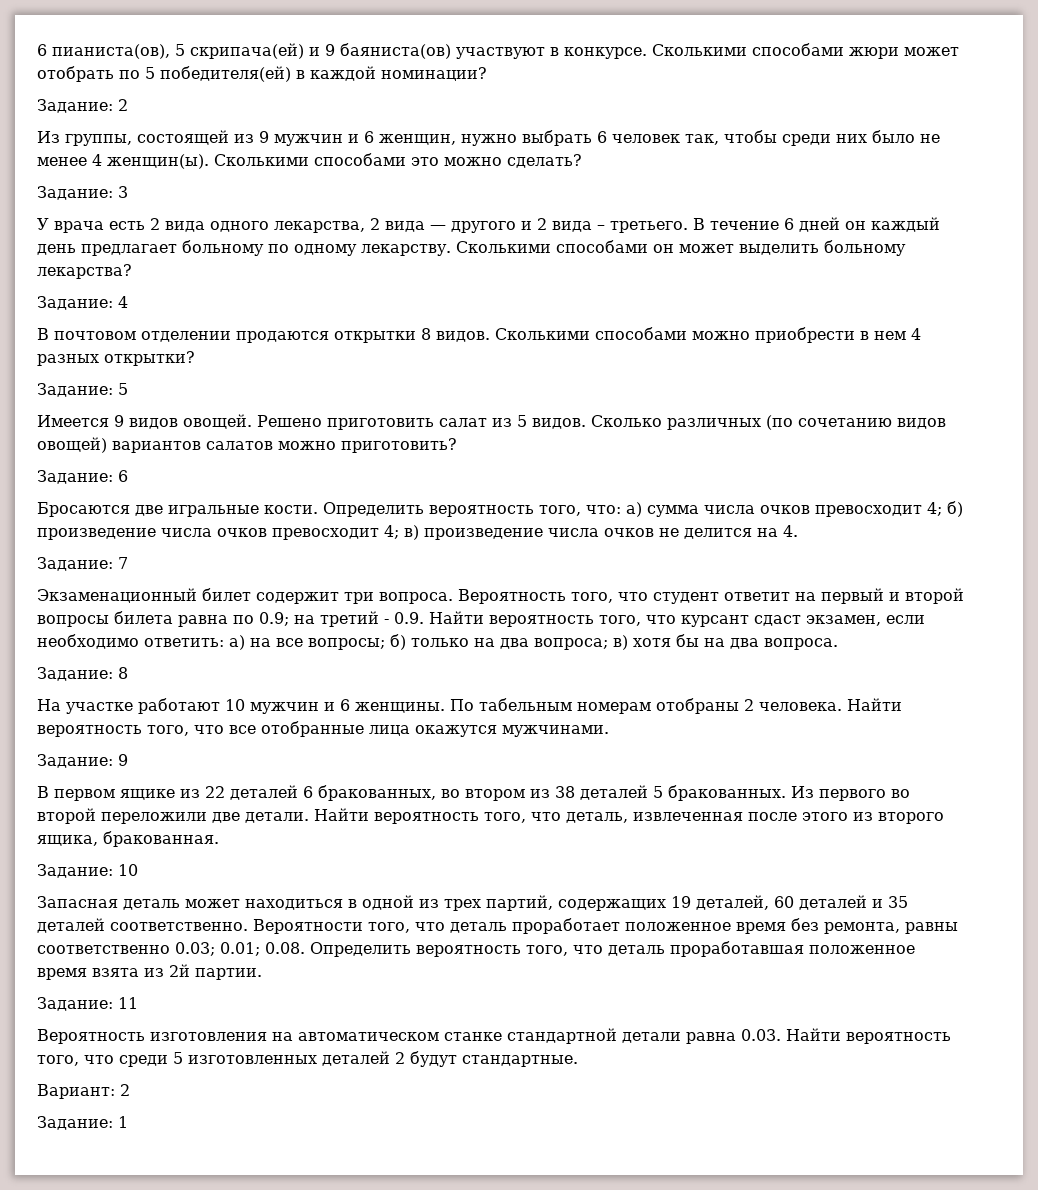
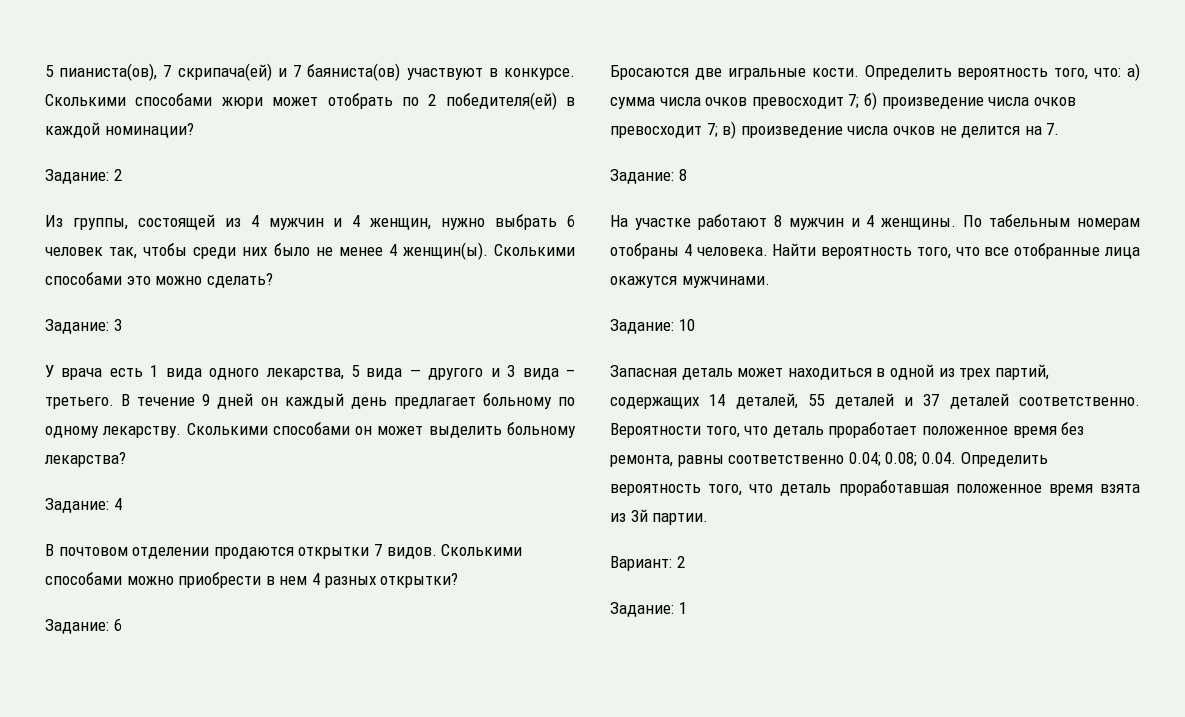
[37,44,185,59] 6 пианиста(ов), 5 -> [45,63,172,81] 5 пианиста(ов), 7
[325,44,335,56] 9 -> [293,65,302,77] 7
[145,67,155,79] 5 -> [428,94,437,106] 2
[259,131,374,146] 9 мужчин и 6 -> [250,215,361,230] 4 мужчин и 4
[150,218,160,230] 2 -> [150,365,159,377] 1
[370,218,380,230] 2 -> [351,365,360,377] 5
[537,218,547,230] 2 -> [507,365,516,377] 3
[784,218,794,230] 6 -> [202,394,211,406] 9
[421,328,431,340] 8 -> [373,544,382,556] 7
[37,383,128,397] [37,414,946,430] [37,437,457,453] // Задание: 5 // Имеется 9 видов овощей. Решено приготовить салат из 5 видов. Сколько различных (по сочетанию видов овощей) вариантов салатов можно приготовить? -> (459, 580) none
[927,502,942,516] 4; -> [848,94,860,108] 7;
[384,525,399,539] 4; -> [706,123,718,137] 7;
[783,525,798,537] [37,557,128,571] [37,588,964,604] [37,611,925,627] [37,634,838,650] 4. // Задание: 7 // Экзаменационный билет содержит три вопроса. Вероятность того, что студент ответит на первый и второй вопросы билета равна по 0.9; на третий - 0.9. Найти вероятность того, что курсант сдаст экзамен, если необходимо ответить: а) на все вопросы; б) только на два вопроса; в) хотя бы на два вопроса. -> [1046,123,1060,135] 7.
[225,699,350,714] 10 мужчин и 6 -> [773,215,875,230] 8 мужчин и 4
[744,699,754,711] 2 -> [683,244,692,256] 4
[37,754,128,768] [37,785,910,801] [37,808,944,824] [37,831,219,847] // Задание: 9 // В первом ящике из 22 деталей 6 бракованных, во втором из 38 деталей 5 бракованных. Из первого во второй переложили две детали. Найти вероятность того, что деталь, извлеченная после этого из второго ящика, бракованная. -> (770, 282) none
[671,895,794,910] 19 деталей, 60 -> [709,393,826,409] 14 деталей, 55
[888,896,908,908] 35 -> [923,394,940,406] 37
[175,942,305,956] 0.03; 0.01; 0.08. -> [848,452,956,466] 0.04; 0.08; 0.04.
[169,964,190,977] 2й -> [630,509,648,522] 3й
[37,997,138,1011] [37,1028,951,1044] [37,1051,578,1067] // Задание: 11 // Вероятность изготовления на автоматическом станке стандартной детали равна 0.03. Найти вероятность того, что среди 5 изготовленных деталей 2 будут стандартные. -> (709, 519) none

